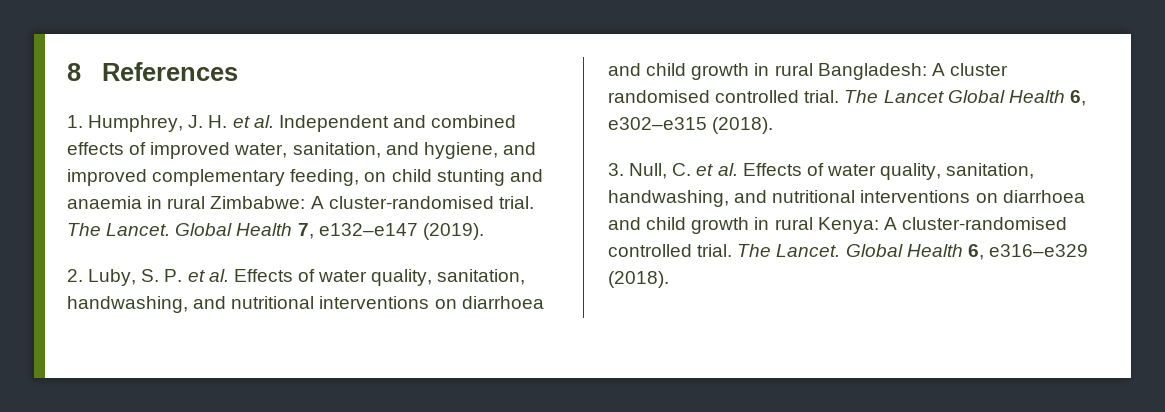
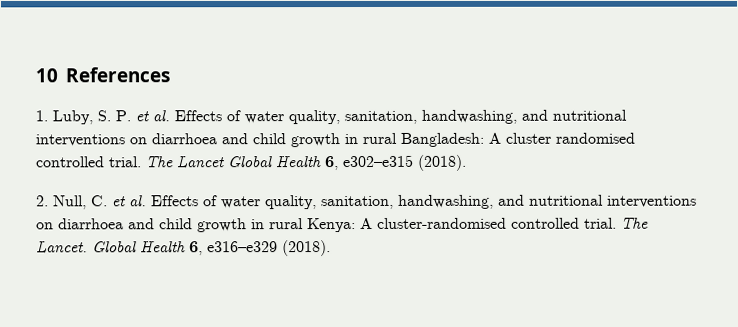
[67,63,81,81] 8 -> [35,68,58,83] 10
[88,115,517,132] [67,142,536,159] [67,169,543,186] [67,196,534,209] [67,223,484,240] [67,269,83,282] Humphrey, J. H. et al. Independent and combined effects of improved water, sanitation, and hygiene, and improved complementary feeding, on child stunting and anaemia in rural Zimbabwe: A cluster-randomised trial. The Lancet. Global Health 7, e132–e147 (2019). // 2. -> (48, 116) none
[608,163,624,176] 3. -> [36,195,49,207] 2.

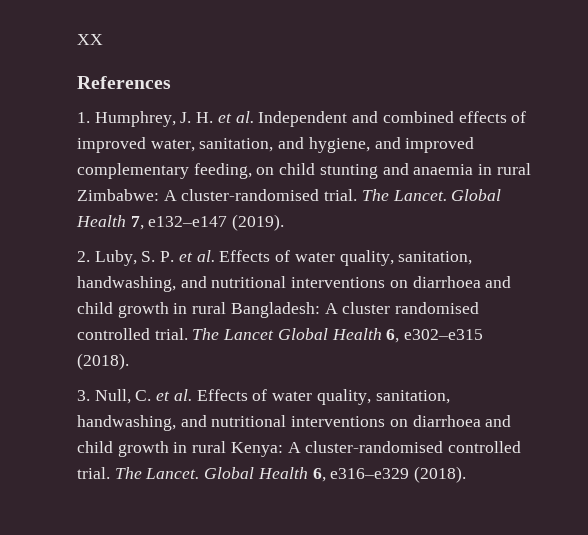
[35,68,58,83] 10 -> [77,34,103,45] XX //
(48, 116) none -> [94,111,527,127] [77,137,475,153] [77,163,531,179] [77,189,502,201] [76,214,285,231] [77,251,90,262] Humphrey, J. H. et al. Independent and combined effects of improved water, sanitation, and hygiene, and improved complementary feeding, on child stunting and anaemia in rural Zimbabwe: A cluster-randomised trial. The Lancet. Global Health 7, e132–e147 (2019). // 2.
[36,195,49,207] 2. -> [77,390,90,401] 3.

